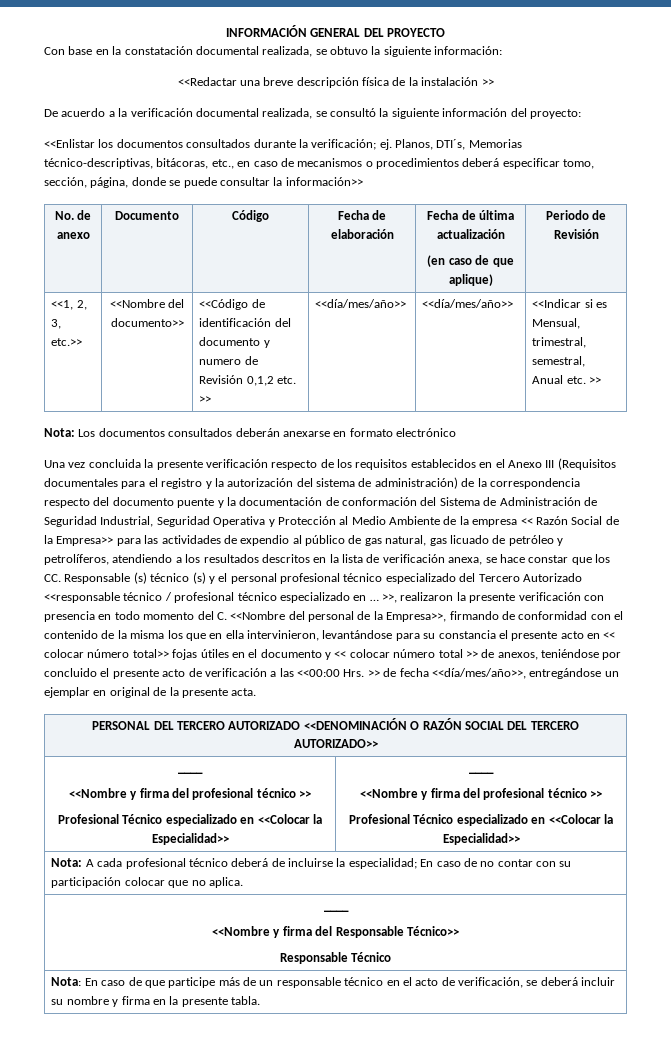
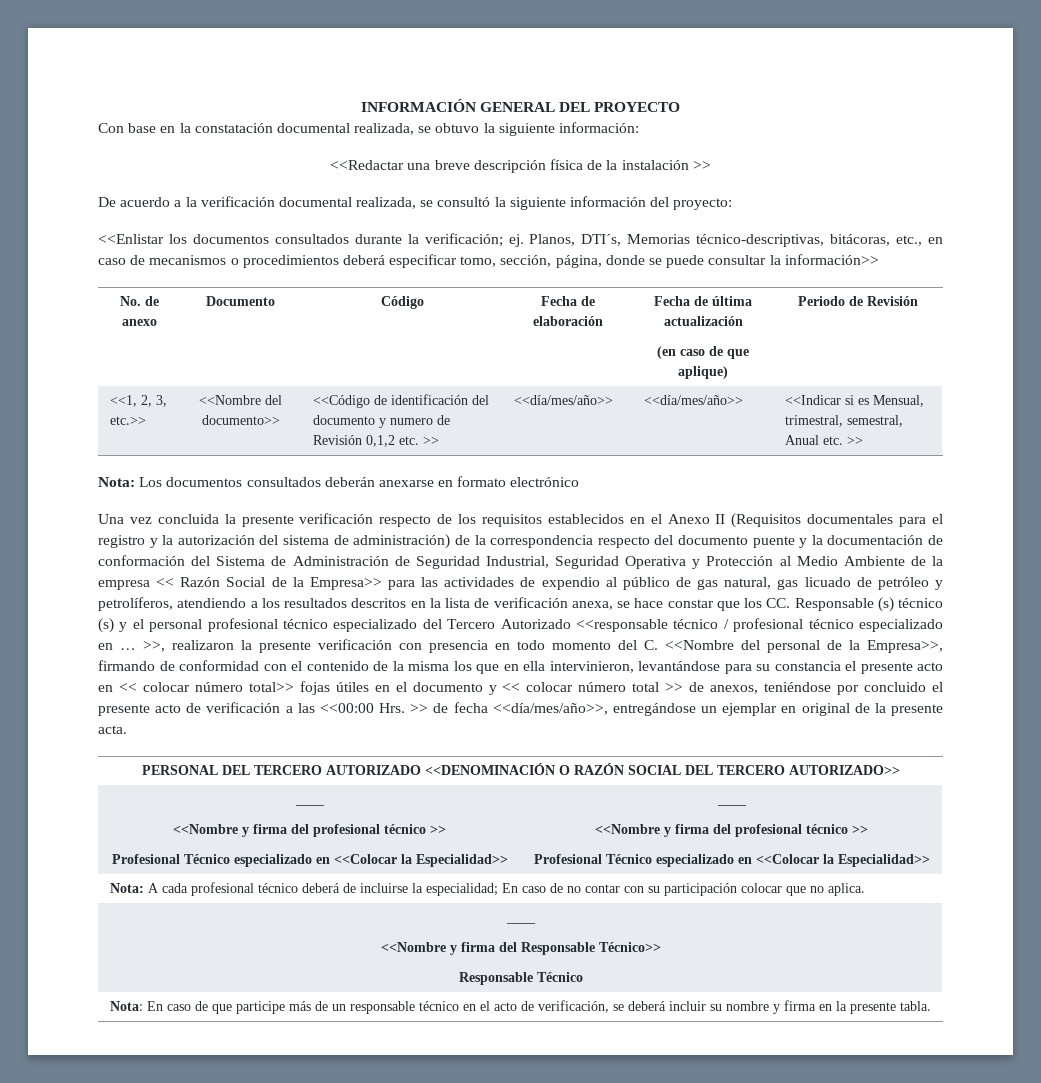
[545,460,555,468] III -> [715,514,726,524] II

